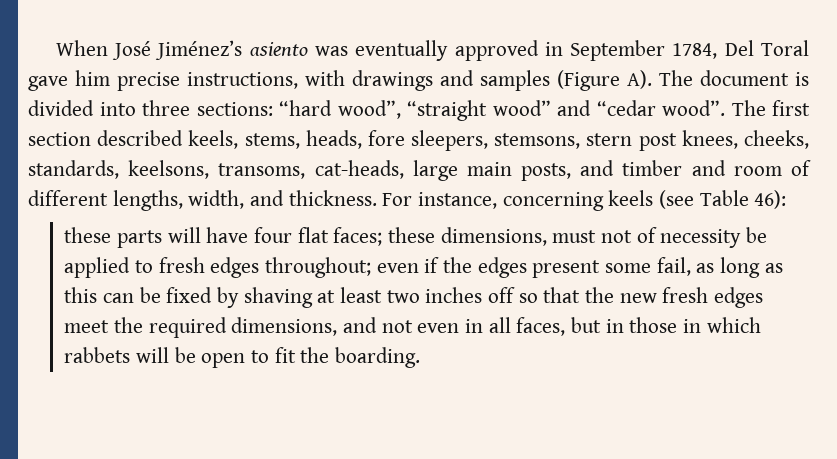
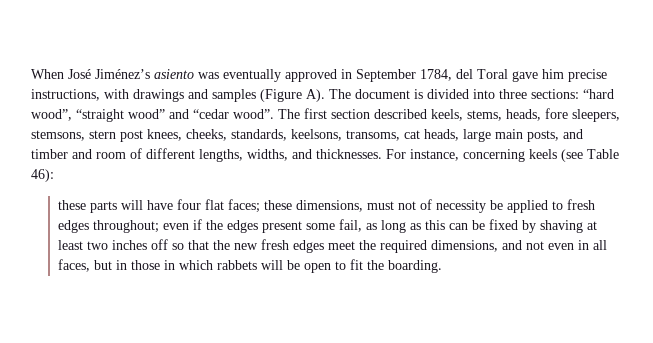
[724,40,754,56] Del -> [456,69,473,79] del
[314,160,404,179] cat-heads, -> [404,129,459,141] cat heads,
[188,190,377,209] width, and thickness. -> [247,149,382,161] widths, and thicknesses.

